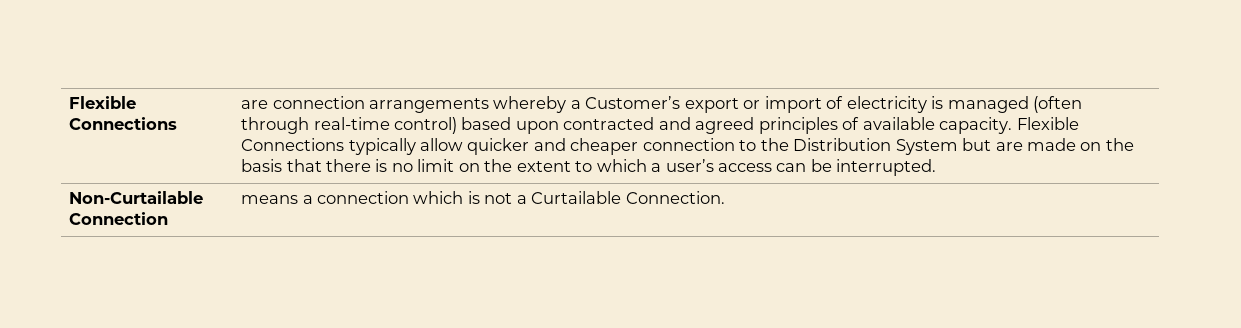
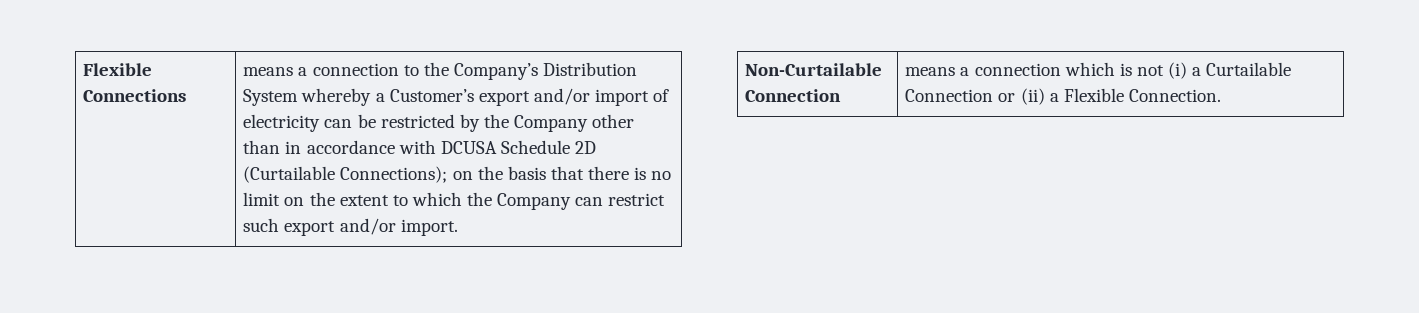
[241,96,489,113] are connection arrangements -> [243,62,638,80] [243,89,299,106] means a connection to the Company’s Distribution System
[743,100,761,109] or -> [533,88,590,105] and/or
[931,96,1082,113] [241,117,1079,134] [241,138,1076,155] is managed (often through real-time control) based upon contracted and agreed principles of available capacity. Flexible Connections typically allow quicker and cheaper connection to the Distribution System but are made -> [324,114,635,132] [243,140,597,154] [243,166,448,183] can be restricted by the Company other than in accordance with DCUSA Schedule 2D (Curtailable Connections);
[651,159,937,176] a user’s access can be interrupted. -> [467,192,666,210] [243,218,458,236] the Company can restrict such export and/or import.
(513, 198) none -> [1168,62,1188,79] (i)
(622, 197) none -> [905,88,1124,105] Connection or (ii) a Flexible

